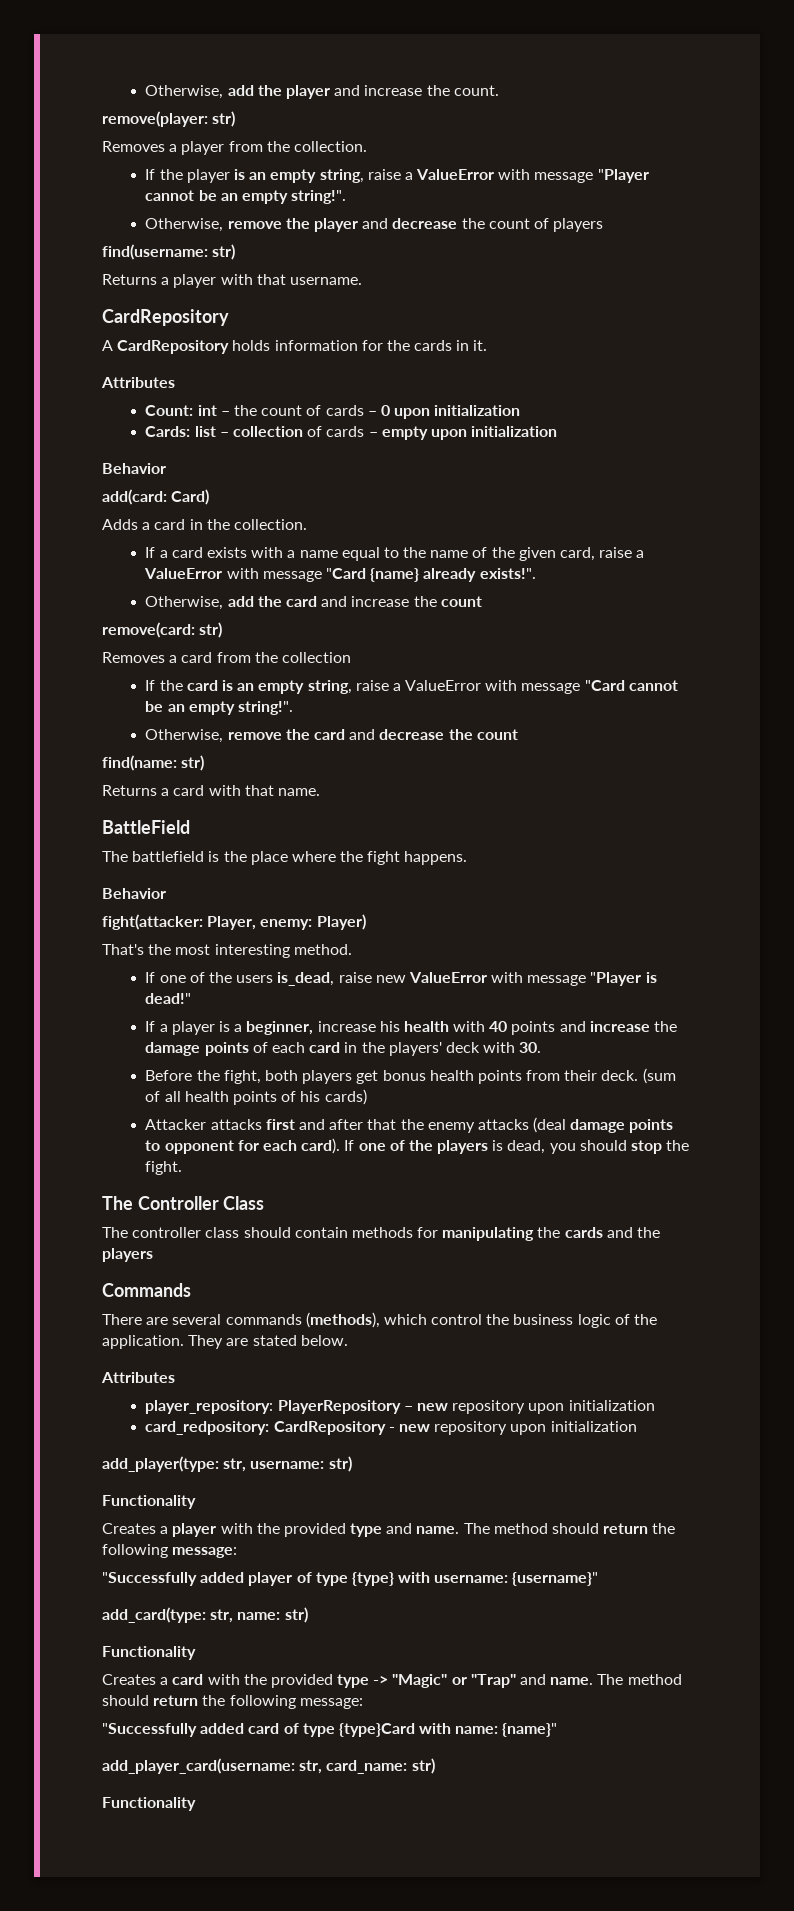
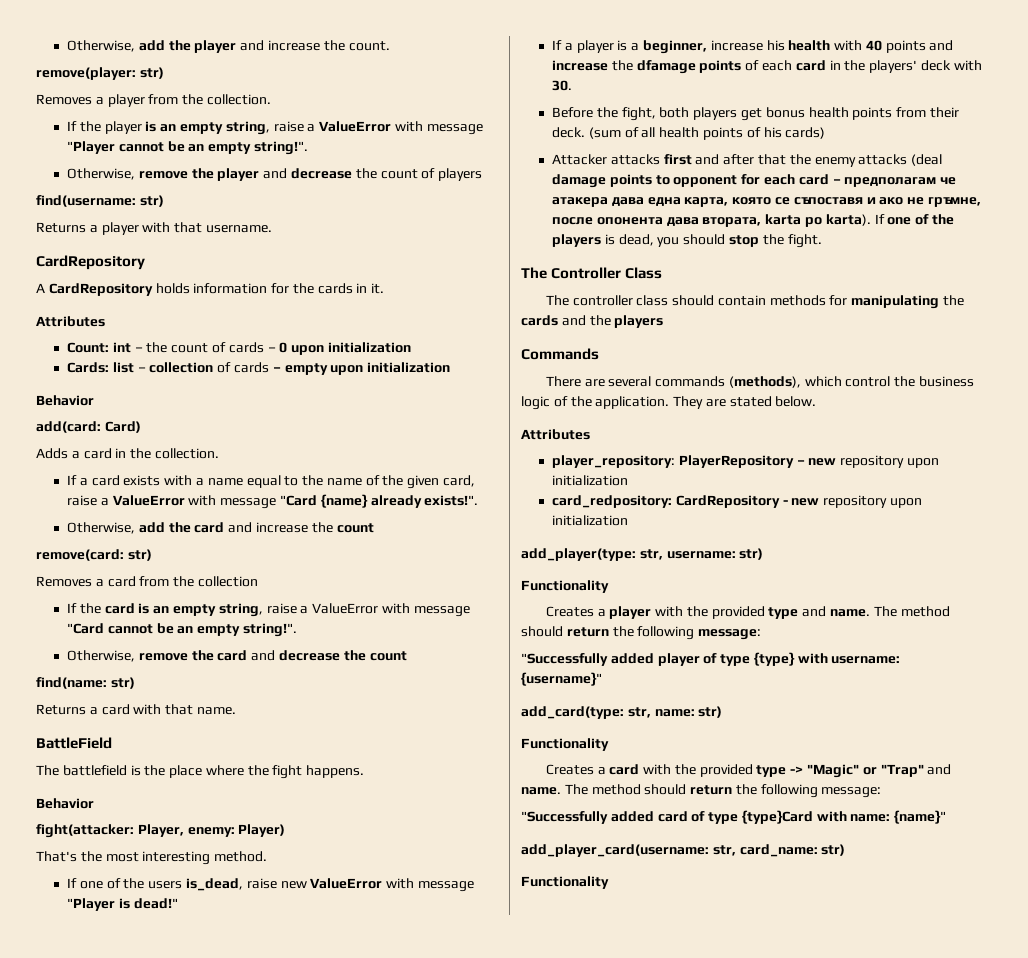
[145,1042,201,1056] damage -> [636,60,696,74] dfamage
[301,1138,341,1154] card). -> [798,174,957,187] [552,197,981,207] [552,214,871,227] card – предполагам че атакера дава една карта, която се съпоставя и ако не гръмне, после опонента дава втората, karta po karta).

